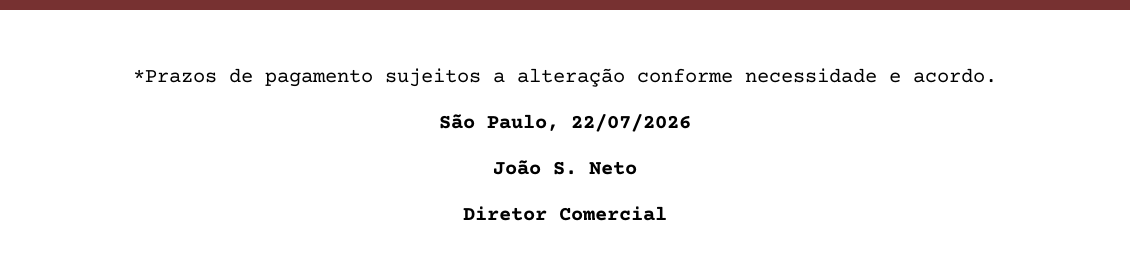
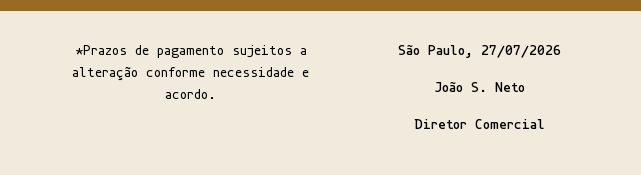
[571,114,691,132] 22/07/2026 -> [481,45,561,58] 27/07/2026

